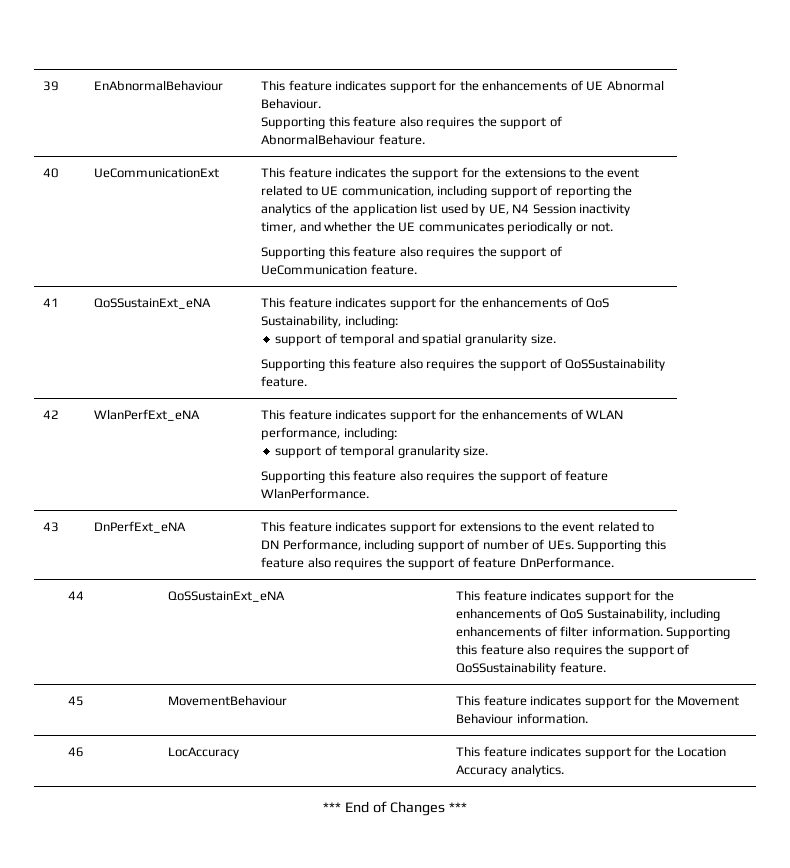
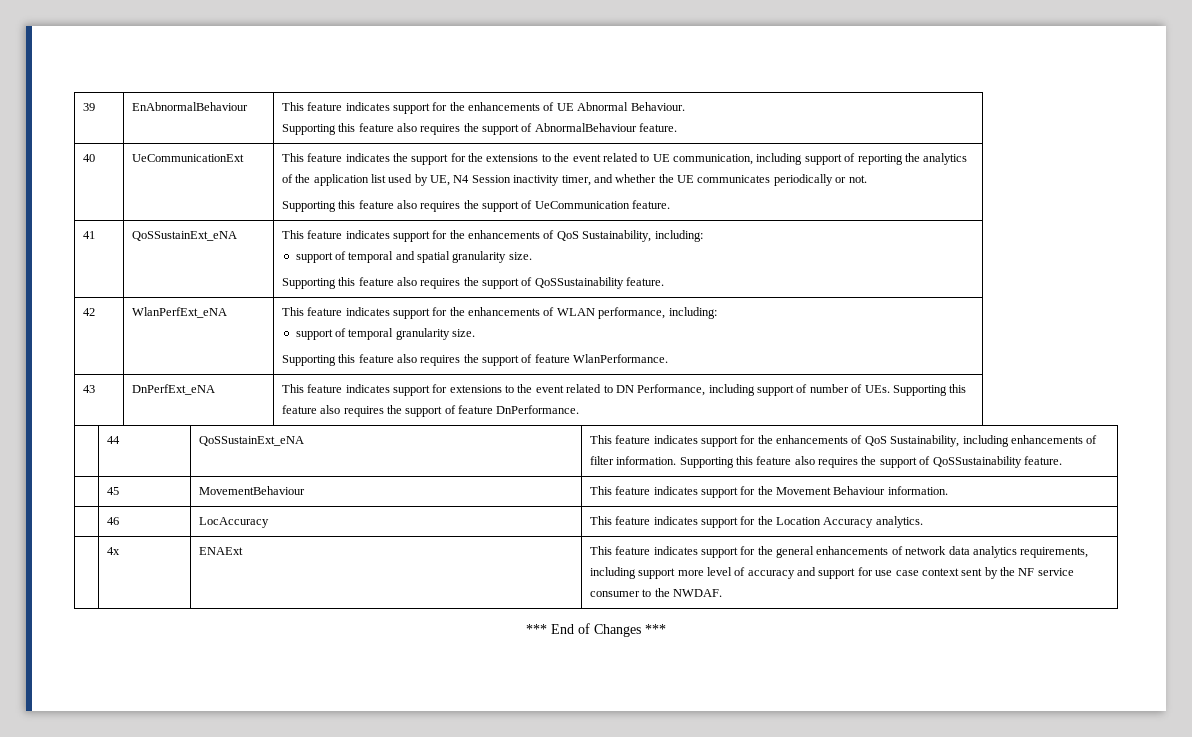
(564, 770) none -> [106,547,120,555] [198,547,243,555] [589,546,1089,558] [589,567,1074,579] [589,588,722,597] // | 4x | ENAExt | This feature indicates support for the general enhancements of network data analytics requirements, including support more level of accuracy and support for use case context sent by the NF service consumer to the NWDAF.

